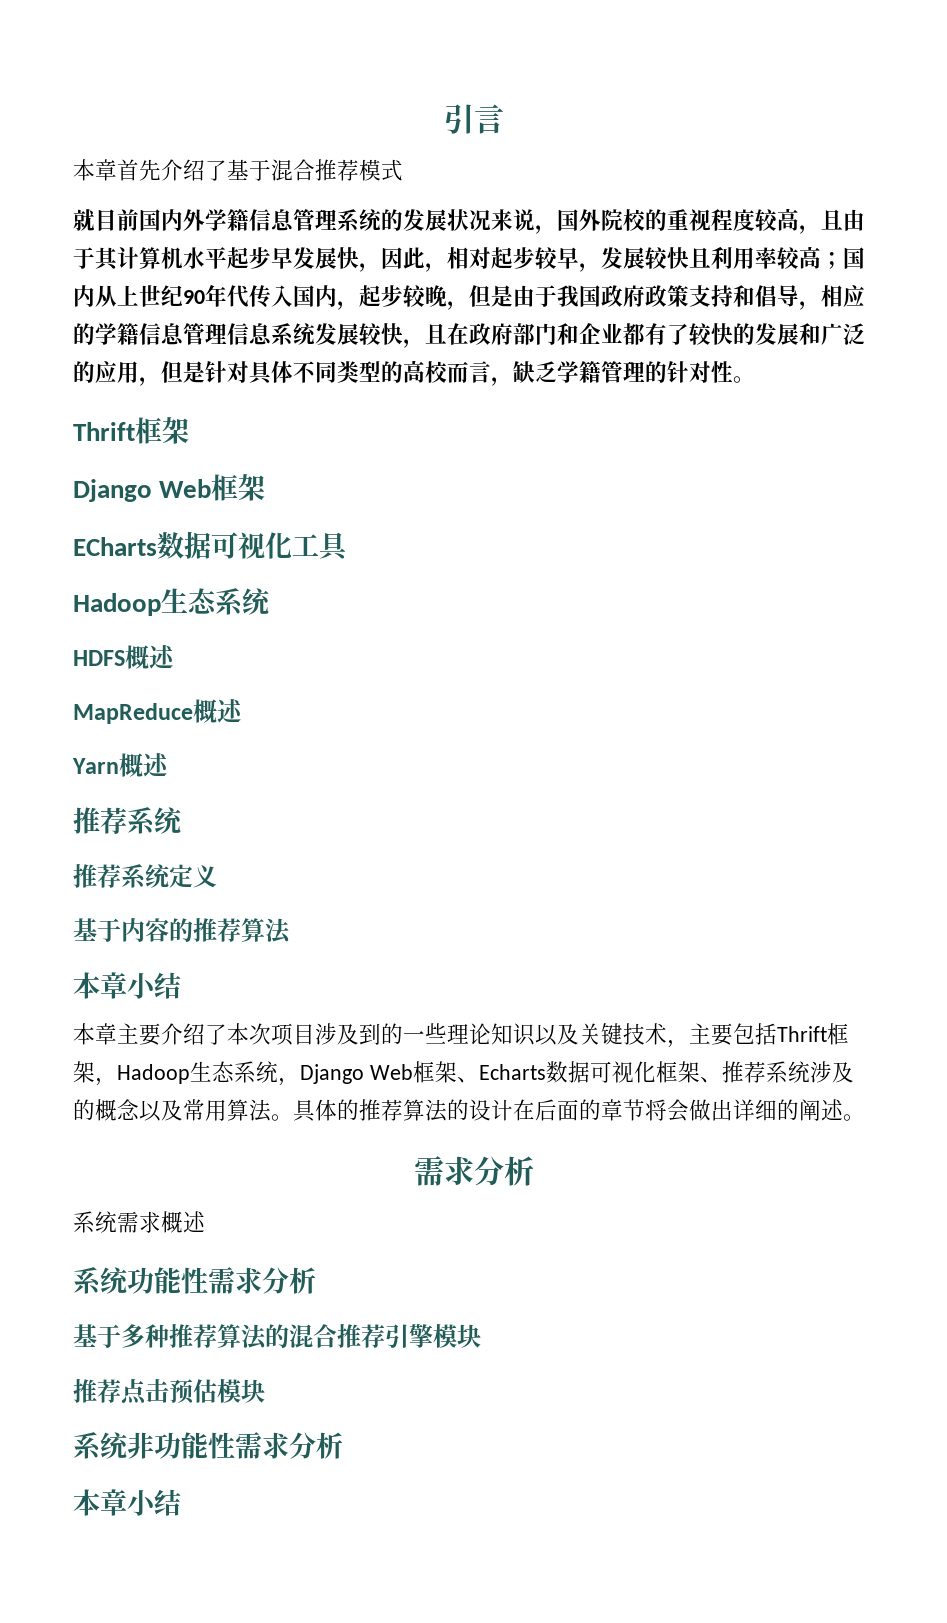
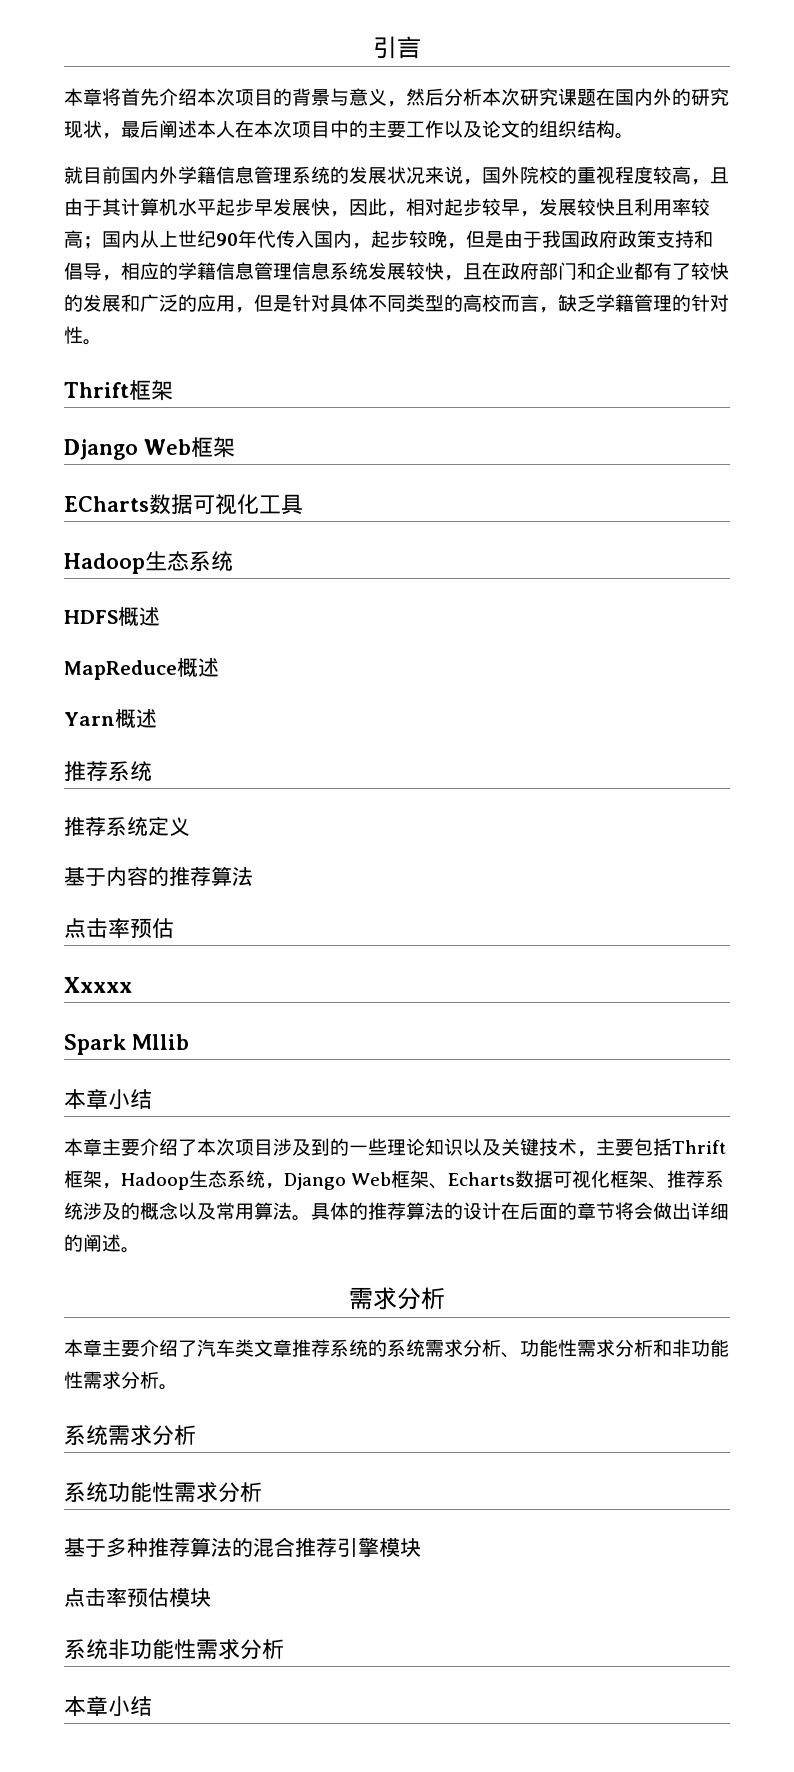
(117, 170) none -> [102,88,121,106] 将
[205,159,403,181] 了基于混合推荐模式 -> [197,88,729,107] [64,120,634,139] 本次项目的背景与意义，然后分析本次研究课题在国内外的研究现状，最后阐述本人在本次项目中的主要工作以及论文的组织结构。
(291, 931) none -> [64,918,174,938] [64,977,132,993] [64,1034,189,1055] // 点击率预估 // Xxxxx // Spark Mllib
[73,1211,205,1233] 系统需求概述 -> [64,1339,729,1358] [64,1371,178,1390] [64,1425,196,1446] 本章主要介绍了汽车类文章推荐系统的系统需求分析、功能性需求分析和非功能性需求分析。 // 系统需求分析
[73,1378,169,1405] 推荐点击 -> [64,1587,127,1607] 点击率

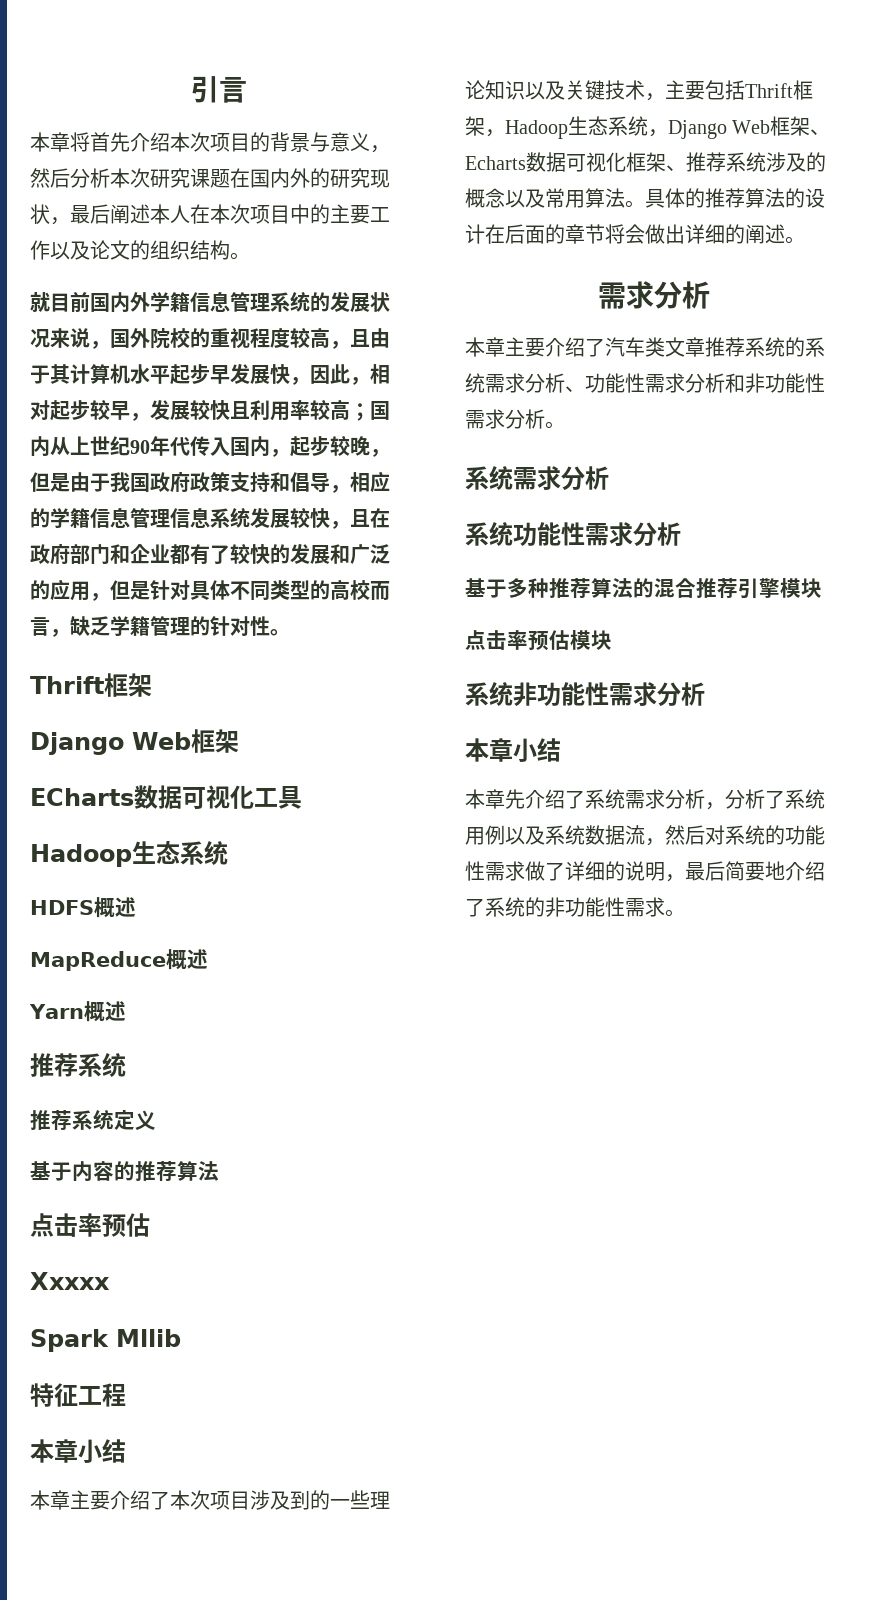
(189, 1042) none -> [30,1383,126,1407] // 特征工程
(152, 1706) none -> [465,789,825,810] [465,825,825,846] [465,861,825,882] [465,897,685,917] // 本章先介绍了系统需求分析，分析了系统用例以及系统数据流，然后对系统的功能性需求做了详细的说明，最后简要地介绍了系统的非功能性需求。

